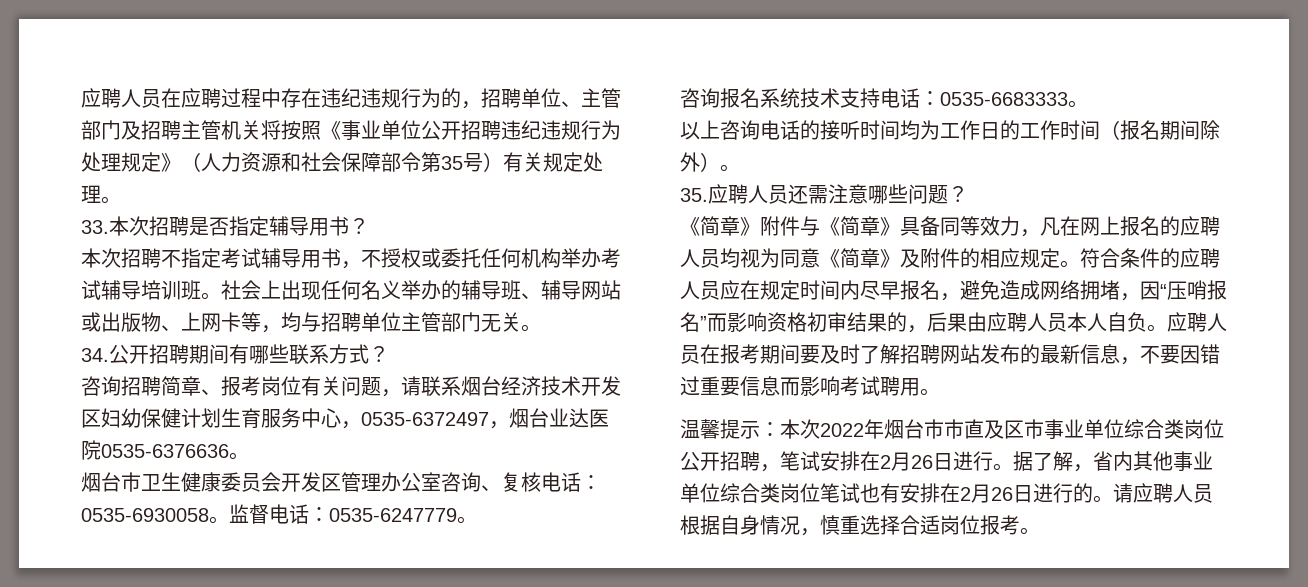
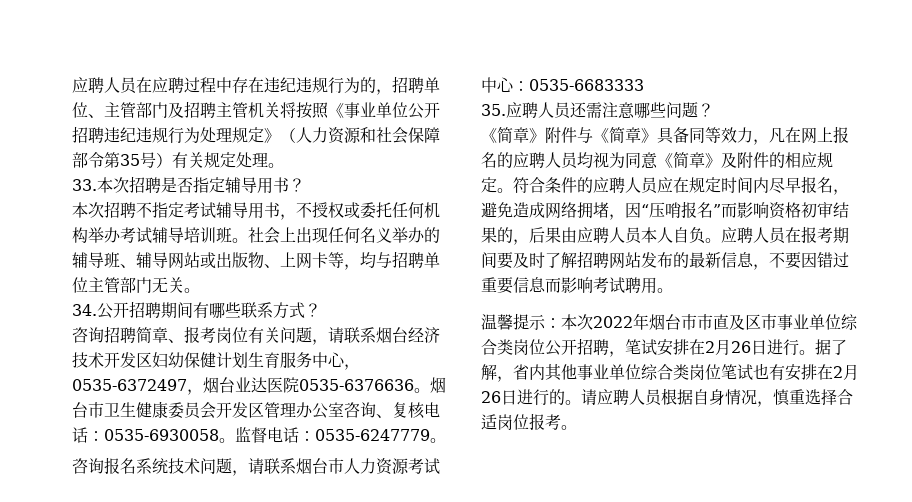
(249, 456) // -> (430, 390) none
[840,88,1088,108] [680,120,1220,140] [680,152,740,172] 支持电话：0535-6683333。 // 以上咨询电话的接听时间均为工作日的工作时间（报名期间除外）。 -> [200,458,440,476] [481,77,644,93] 问题，请联系烟台市人力资源考试中心：0535-6683333

